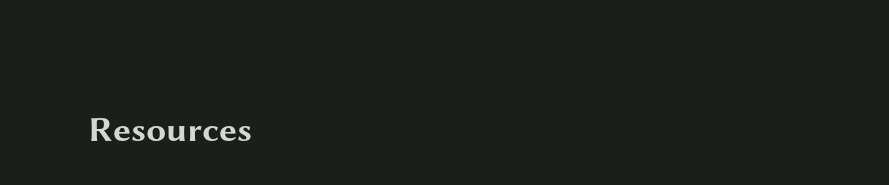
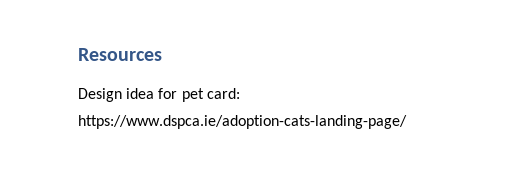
(252, 129) none -> [78,88,240,102] [78,115,407,129] // Design idea for pet card: https://www.dspca.ie/adoption-cats-landing-page/

